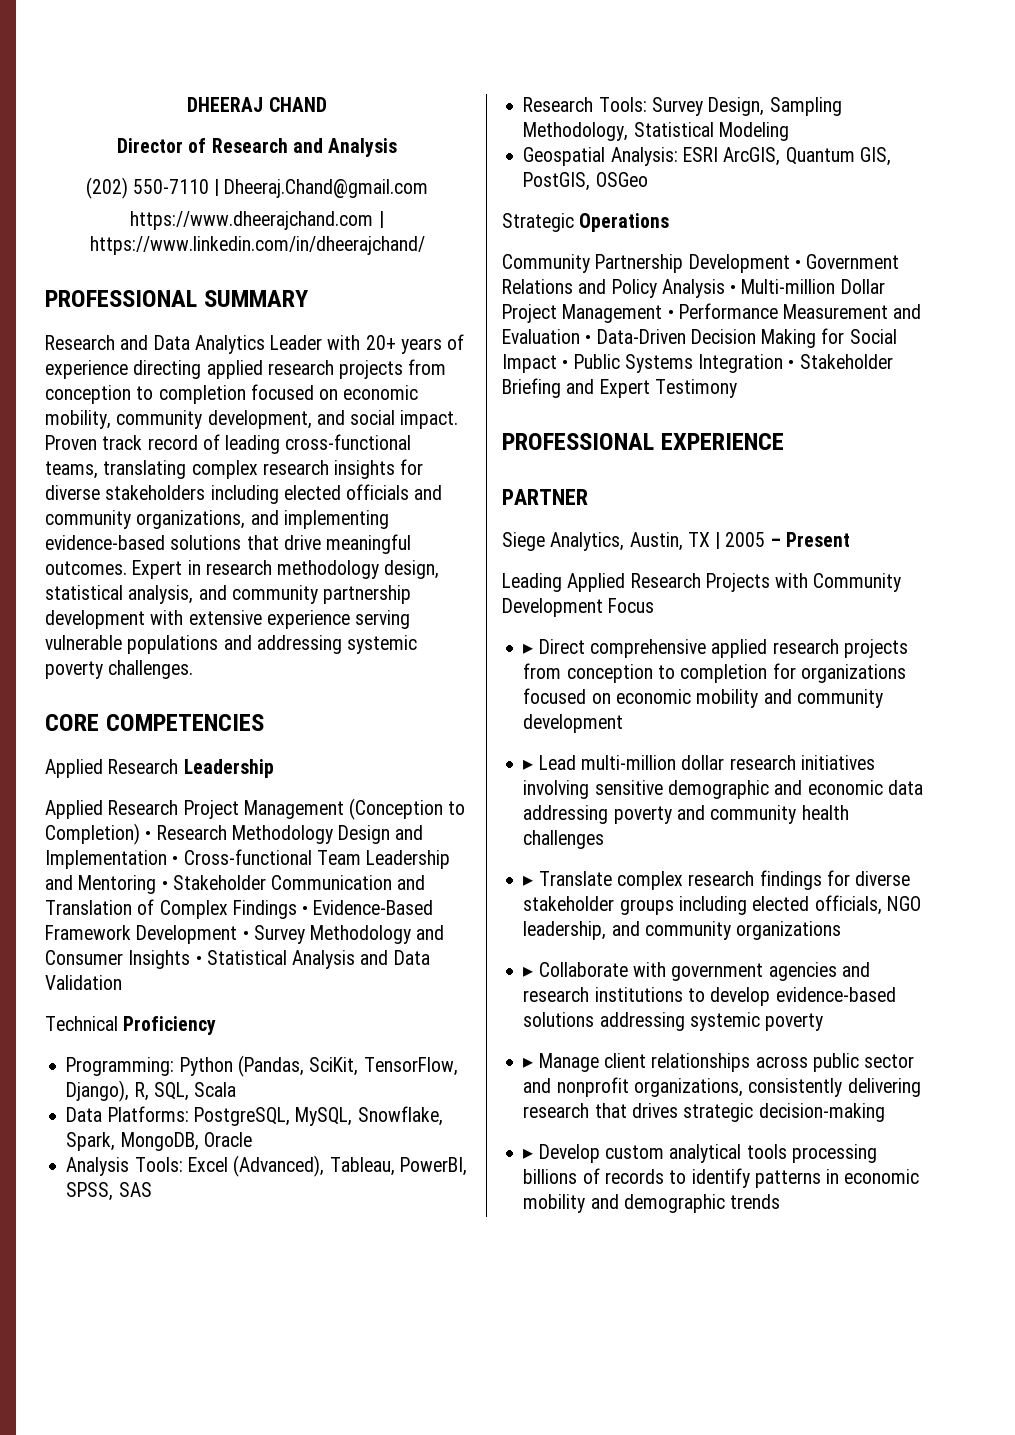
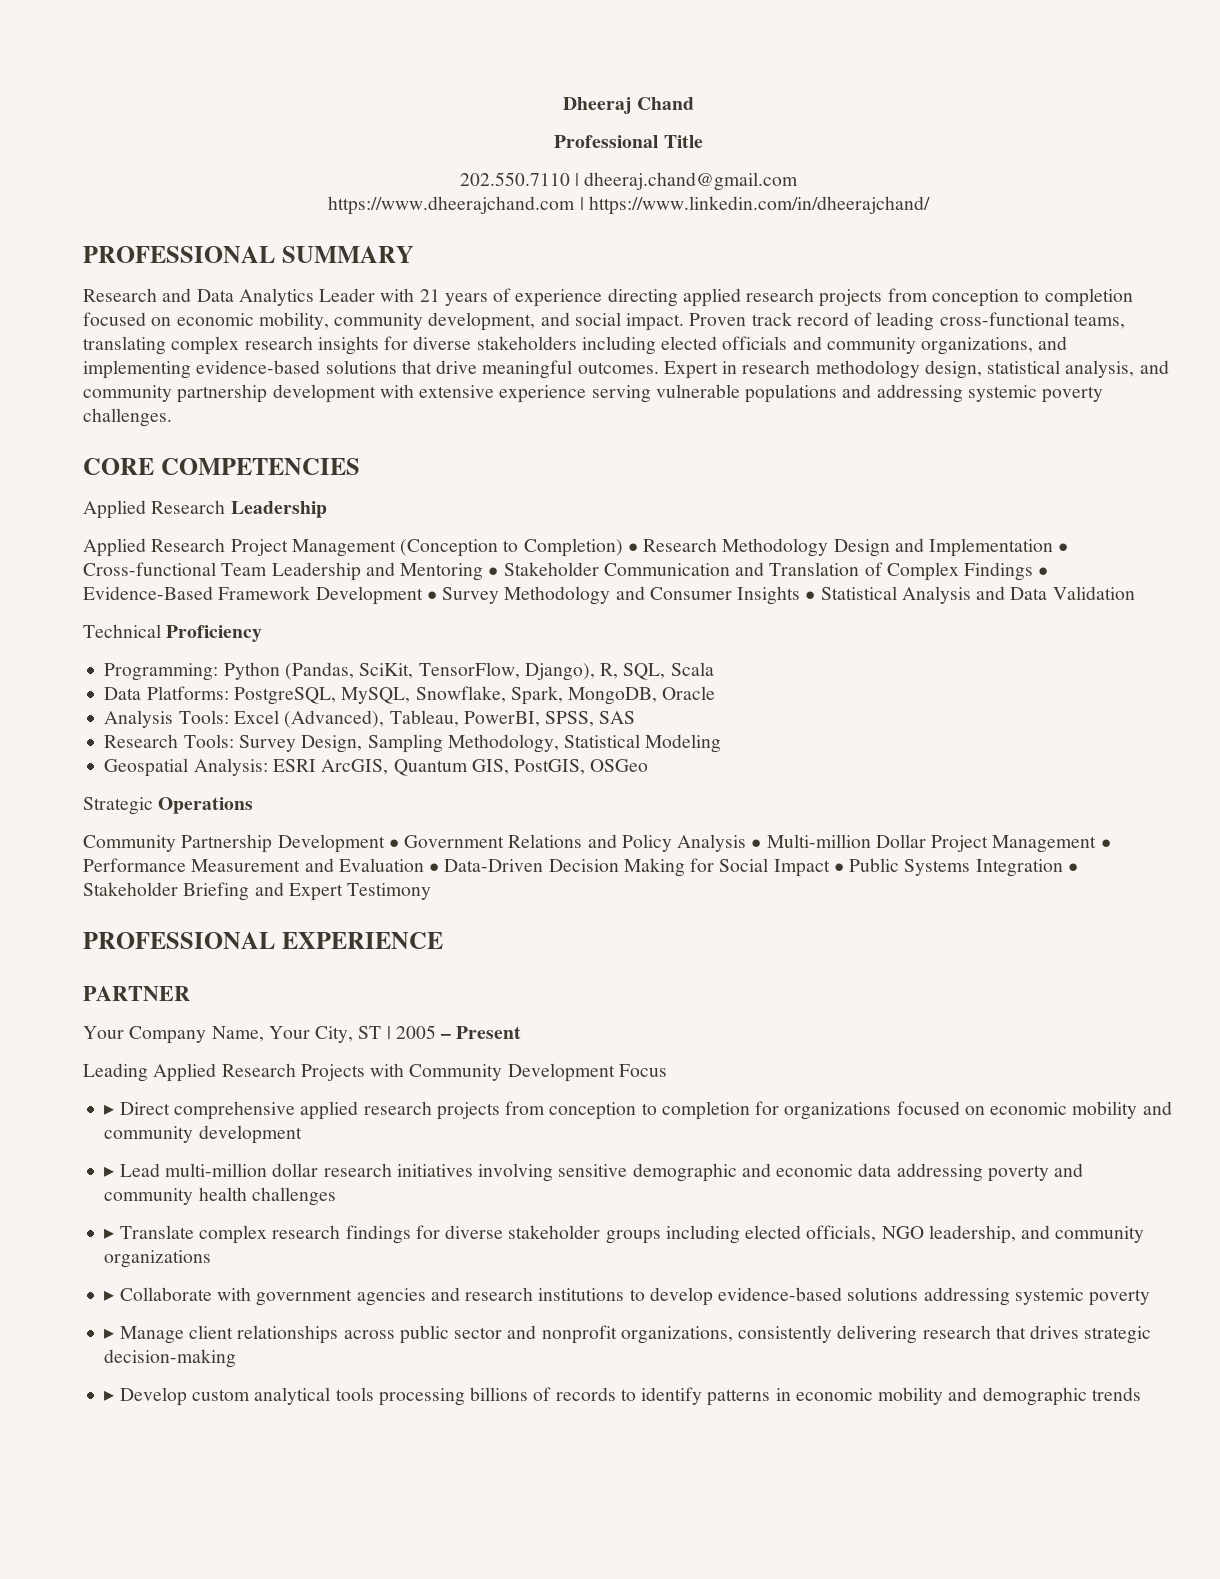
[187,97,327,112] [116,138,398,157] [85,177,429,199] DHEERAJ CHAND // Director of Research and Analysis // (202) 550-7110 | Dheeraj.Chand@gmail.com -> [562,97,695,114] [554,135,703,148] [459,172,799,191] Dheeraj Chand // Professional Title // 202.550.7110 | dheeraj.chand@gmail.com
[365,335,396,350] 20+ -> [419,289,440,302] 21
[502,532,710,551] Siege Analytics, Austin, TX -> [83,1026,382,1044] Your Company Name, Your City, ST

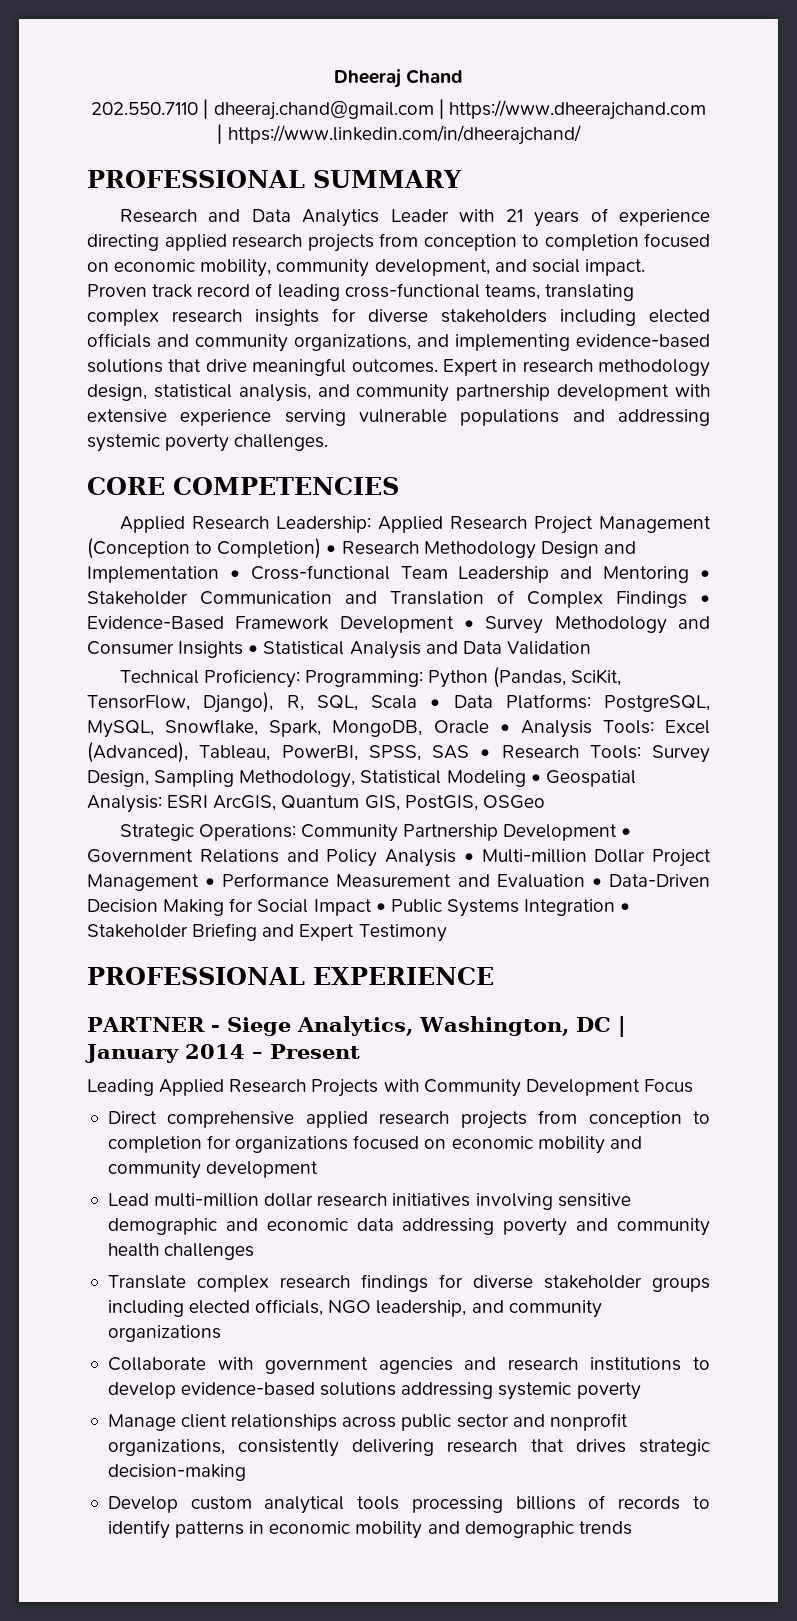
[554,135,703,148] // Professional Title -> (464, 76) none
(799, 181) // -> [438,99,444,119] |
[230,501,327,518] Leadership // -> [275,516,371,533] Leadership:
[166,625,263,642] Proficiency // -> [203,669,300,688] Proficiency:
(714, 669) // -> [430,699,441,708] •
(716, 693) // -> [499,724,510,733] •
(636, 717) // -> [480,749,491,758] •
(722, 743) // -> [530,774,541,783] •
[158,797,254,814] Operations // -> [198,824,296,841] Operations:
[83,1025,436,1044] // Your Company Name, Your City, ST | 2005 -> [210,1016,626,1037] [85,1044,245,1063] - Siege Analytics, Washington, DC | January 2014
[104,1104,115,1115] ▸ -> (693, 1086) none
[104,1166,115,1177] ▸ -> (319, 1169) none
[104,1228,115,1239] ▸ -> (255, 1251) none
[104,1290,115,1301] ▸ -> (221, 1333) none
[104,1328,115,1339] ▸ -> (641, 1391) none
[104,1390,115,1401] ▸ -> (246, 1472) none

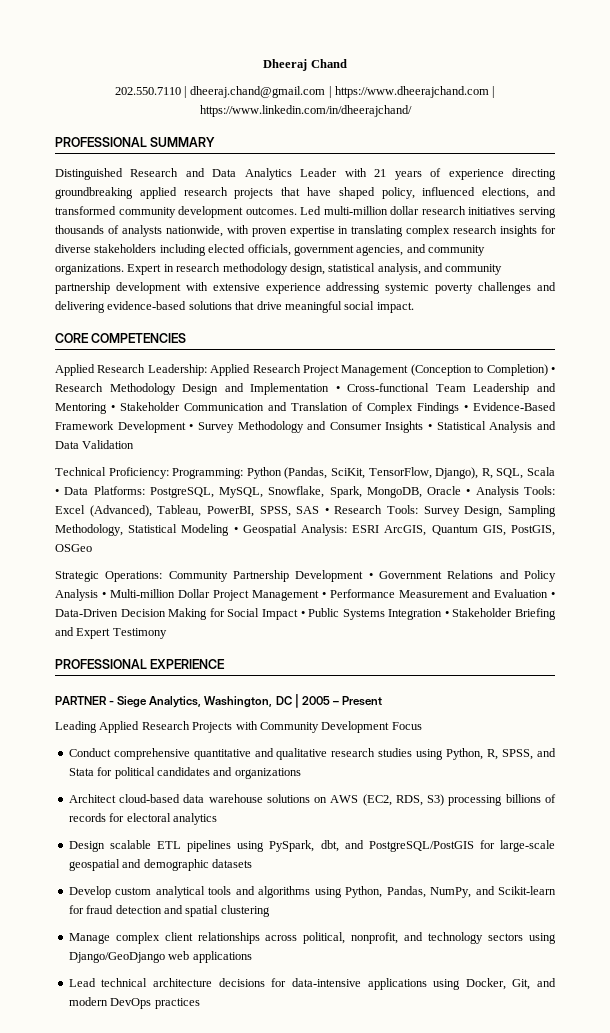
(462, 179) none -> [55,168,123,180] Distinguished
[164,233,710,252] [87,259,645,277] [87,283,540,301] applied research projects from conception to completion focused on economic mobility, community development, and social impact. Proven track record of leading cross-functional teams, -> [55,187,556,199] [55,206,556,218] [55,225,349,237] groundbreaking applied research projects that have shaped policy, influenced elections, and transformed community development outcomes. Led multi-million dollar research initiatives serving thousands of analysts nationwide, with proven expertise in
[87,333,710,352] [87,358,438,376] officials and community organizations, and implementing evidence-based solutions that drive meaningful outcomes. -> [247,244,485,256] [55,264,124,275] officials, government agencies, and community organizations.
[284,409,710,426] [87,434,329,452] serving vulnerable populations and addressing systemic poverty challenges. -> [326,282,557,294] [55,301,414,313] addressing systemic poverty challenges and delivering evidence-based solutions that drive meaningful social impact.
[85,1044,245,1063] January 2014 -> [301,696,330,705] 2005
[107,1110,711,1129] [107,1135,642,1154] [107,1161,319,1179] [107,1193,631,1210] [107,1218,710,1236] [107,1243,255,1260] [107,1274,711,1292] [107,1299,602,1318] [107,1325,221,1342] [107,1357,710,1374] [107,1382,641,1400] [107,1413,628,1431] [107,1439,711,1457] [107,1464,246,1481] [107,1495,711,1514] [107,1520,632,1539] Direct comprehensive applied research projects from conception to completion for organizations focused on economic mobility and community development // Lead multi-million dollar research initiatives involving sensitive demographic and economic data addressing poverty and community health challenges // Translate complex research findings for diverse stakeholder groups including elected officials, NGO leadership, and community organizations // Collaborate with government agencies and research institutions to develop evidence-based solutions addressing systemic poverty // Manage client relationships across public sector and nonprofit organizations, consistently delivering research that drives strategic decision-making // Develop custom analytical tools processing billions of records to identify patterns in economic mobility and demographic trends -> [68,748,556,760] [68,767,301,779] [68,794,556,806] [68,813,217,825] [68,840,555,852] [68,859,252,871] [68,886,556,898] [68,905,270,917] [68,932,556,944] [68,951,252,963] [68,978,556,990] [68,997,200,1009] Conduct comprehensive quantitative and qualitative research studies using Python, R, SPSS, and Stata for political candidates and organizations // Architect cloud-based data warehouse solutions on AWS (EC2, RDS, S3) processing billions of records for electoral analytics // Design scalable ETL pipelines using PySpark, dbt, and PostgreSQL/PostGIS for large-scale geospatial and demographic datasets // Develop custom analytical tools and algorithms using Python, Pandas, NumPy, and Scikit-learn for fraud detection and spatial clustering // Manage complex client relationships across political, nonprofit, and technology sectors using Django/GeoDjango web applications // Lead technical architecture decisions for data-intensive applications using Docker, Git, and modern DevOps practices

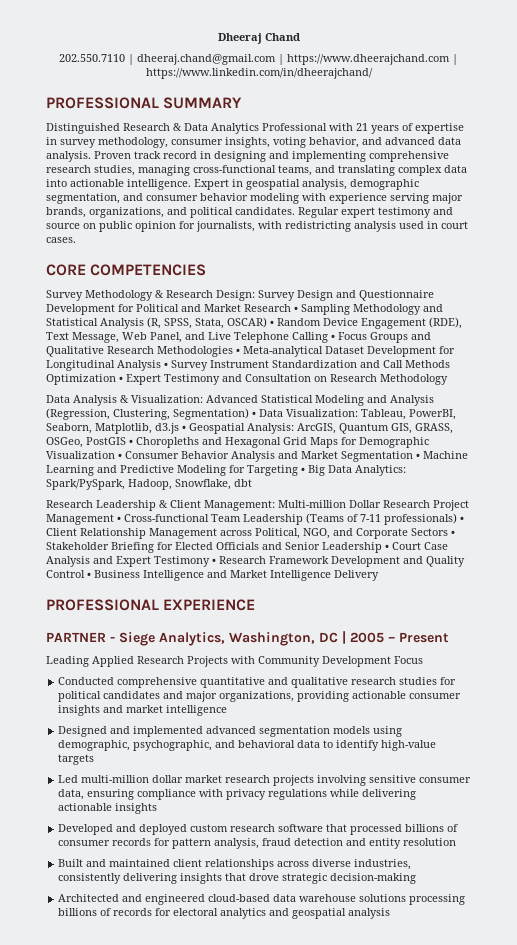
[185,168,205,177] and -> [173,123,182,131] &
[300,168,338,177] Leader -> [262,123,327,131] Professional
[448,168,556,180] [55,187,556,199] [55,206,556,218] [55,225,557,237] [55,244,485,256] [55,263,503,275] [55,282,557,294] [55,301,414,313] [55,333,187,343] [55,364,555,376] [55,383,556,395] [55,402,556,414] [55,421,556,433] [55,440,135,449] [55,467,556,479] [55,486,555,498] [55,505,556,517] [55,524,555,536] [55,544,92,552] [55,570,556,582] [55,589,555,601] [55,608,556,620] [55,627,167,639] experience directing groundbreaking applied research projects that have shaped policy, influenced elections, and transformed community development outcomes. Led multi-million dollar research initiatives serving thousands of analysts nationwide, with proven expertise in translating complex research insights for diverse stakeholders including elected officials, government agencies, and community organizations. Expert in research methodology design, statistical analysis, and community partnership development with extensive experience addressing systemic poverty challenges and delivering evidence-based solutions that drive meaningful social impact. // CORE COMPETENCIES // Applied Research Leadership: Applied Research Project Management (Conception to Completion) • Research Methodology Design and Implementation • Cross-functional Team Leadership and Mentoring • Stakeholder Communication and Translation of Complex Findings • Evidence-Based Framework Development • Survey Methodology and Consumer Insights • Statistical Analysis and Data Validation // Technical Proficiency: Programming: Python (Pandas, SciKit, TensorFlow, Django), R, SQL, Scala • Data Platforms: PostgreSQL, MySQL, Snowflake, Spark, MongoDB, Oracle • Analysis Tools: Excel (Advanced), Tableau, PowerBI, SPSS, SAS • Research Tools: Survey Design, Sampling Methodology, Statistical Modeling • Geospatial Analysis: ESRI ArcGIS, Quantum GIS, PostGIS, OSGeo // Strategic Operations: Community Partnership Development • Government Relations and Policy Analysis • Multi-million Dollar Project Management • Performance Measurement and Evaluation • Data-Driven Decision Making for Social Impact • Public Systems Integration • Stakeholder Briefing and Expert Testimony -> [415,123,464,134] [46,137,461,148] [46,151,449,162] [46,165,467,176] [46,179,419,190] [46,193,463,204] [46,207,453,218] [46,221,468,232] [46,237,76,243] [46,264,207,276] [46,290,434,301] [46,304,443,315] [46,317,462,329] [46,332,431,343] [46,346,455,357] [46,360,450,371] [46,374,448,385] [46,395,434,406] [46,408,456,420] [46,423,453,434] [46,437,429,448] [46,451,468,462] [46,465,406,476] [46,479,252,490] [46,500,469,511] [46,513,464,525] [46,528,455,539] [46,542,448,553] [46,556,465,567] [46,570,379,581] expertise in survey methodology, consumer insights, voting behavior, and advanced data analysis. Proven track record in designing and implementing comprehensive research studies, managing cross-functional teams, and translating complex data into actionable intelligence. Expert in geospatial analysis, demographic segmentation, and consumer behavior modeling with experience serving major brands, organizations, and political candidates. Regular expert testimony and source on public opinion for journalists, with redistricting analysis used in court cases. // CORE COMPETENCIES // Survey Methodology & Research Design: Survey Design and Questionnaire Development for Political and Market Research • Sampling Methodology and Statistical Analysis (R, SPSS, Stata, OSCAR) • Random Device Engagement (RDE), Text Message, Web Panel, and Live Telephone Calling • Focus Groups and Qualitative Research Methodologies • Meta-analytical Dataset Development for Longitudinal Analysis • Survey Instrument Standardization and Call Methods Optimization • Expert Testimony and Consultation on Research Methodology // Data Analysis & Visualization: Advanced Statistical Modeling and Analysis (Regression, Clustering, Segmentation) • Data Visualization: Tableau, PowerBI, Seaborn, Matplotlib, d3.js • Geospatial Analysis: ArcGIS, Quantum GIS, GRASS, OSGeo, PostGIS • Choropleths and Hexagonal Grid Maps for Demographic Visualization • Consumer Behavior Analysis and Market Segmentation • Machine Learning and Predictive Modeling for Targeting • Big Data Analytics: Spark/PySpark, Hadoop, Snowflake, dbt // Research Leadership & Client Management: Multi-million Dollar Research Project Management • Cross-functional Team Leadership (Teams of 7-11 professionals) • Client Relationship Management across Political, NGO, and Corporate Sectors • Stakeholder Briefing for Elected Officials and Senior Leadership • Court Case Analysis and Expert Testimony • Research Framework Development and Quality Control • Business Intelligence and Market Intelligence Delivery
[68,748,111,757] Conduct -> [58,677,115,685] Conducted
[416,748,556,760] [68,767,301,779] [68,794,445,806] using Python, R, SPSS, and Stata for political candidates and organizations // Architect cloud-based data warehouse solutions on AWS (EC2, RDS, S3) -> [440,677,457,685] [58,691,462,702] [58,705,228,716] [58,726,403,737] [58,740,437,751] [58,754,95,765] [58,775,472,786] [58,789,417,800] [58,803,158,814] [58,824,459,835] [58,838,457,849] [58,859,412,870] [58,873,417,884] [58,894,407,905] for political candidates and major organizations, providing actionable consumer insights and market intelligence // Designed and implemented advanced segmentation models using demographic, psychographic, and behavioral data to identify high-value targets // Led multi-million dollar market research projects involving sensitive consumer data, ensuring compliance with privacy regulations while delivering actionable insights // Developed and deployed custom research software that processed billions of consumer records for pattern analysis, fraud detection and entity resolution // Built and maintained client relationships across diverse industries, consistently delivering insights that drove strategic decision-making // Architected and engineered cloud-based data warehouse solutions
[68,840,555,852] [68,859,252,871] [68,886,556,898] [68,905,270,917] [68,932,556,944] [68,951,252,963] [68,978,556,990] [68,997,200,1009] // Design scalable ETL pipelines using PySpark, dbt, and PostgreSQL/PostGIS for large-scale geospatial and demographic datasets // Develop custom analytical tools and algorithms using Python, Pandas, NumPy, and Scikit-learn for fraud detection and spatial clustering // Manage complex client relationships across political, nonprofit, and technology sectors using Django/GeoDjango web applications // Lead technical architecture decisions for data-intensive applications using Docker, Git, and modern DevOps practices -> [269,908,391,919] and geospatial analysis

